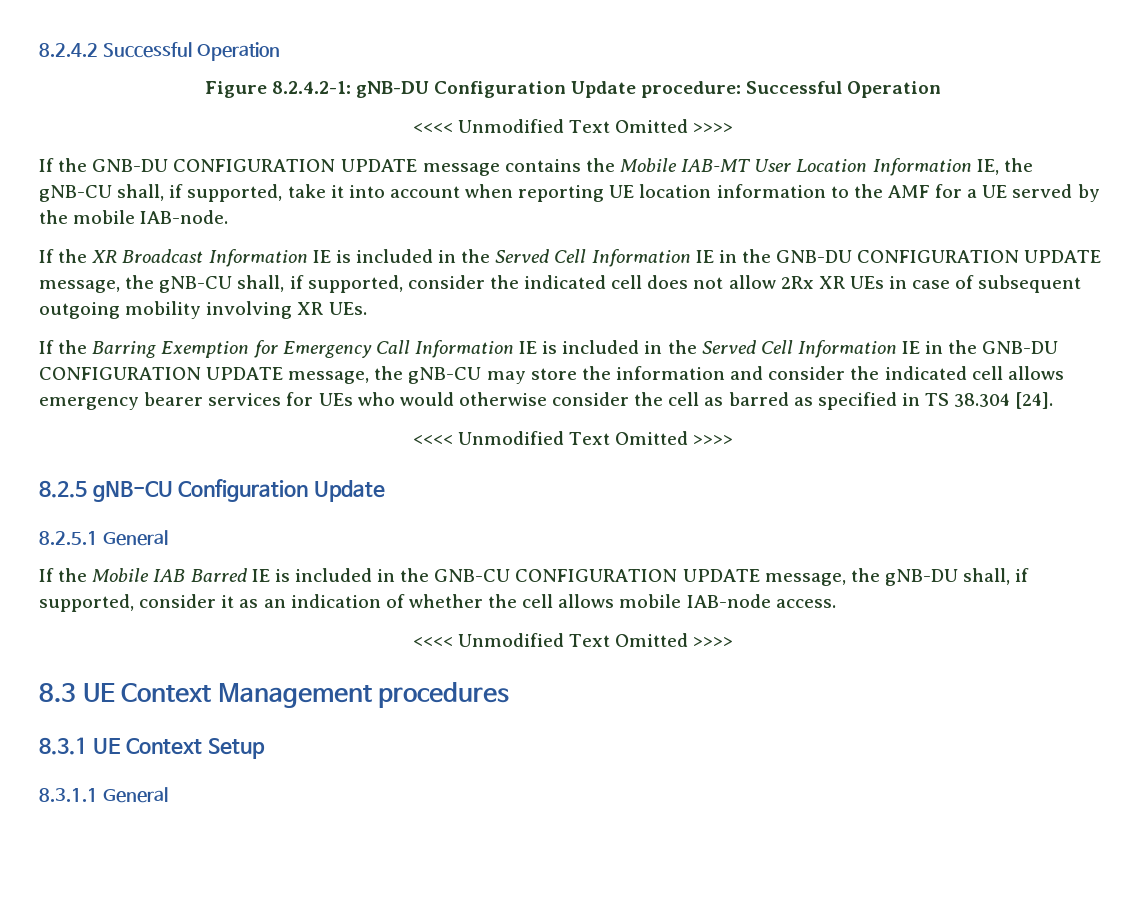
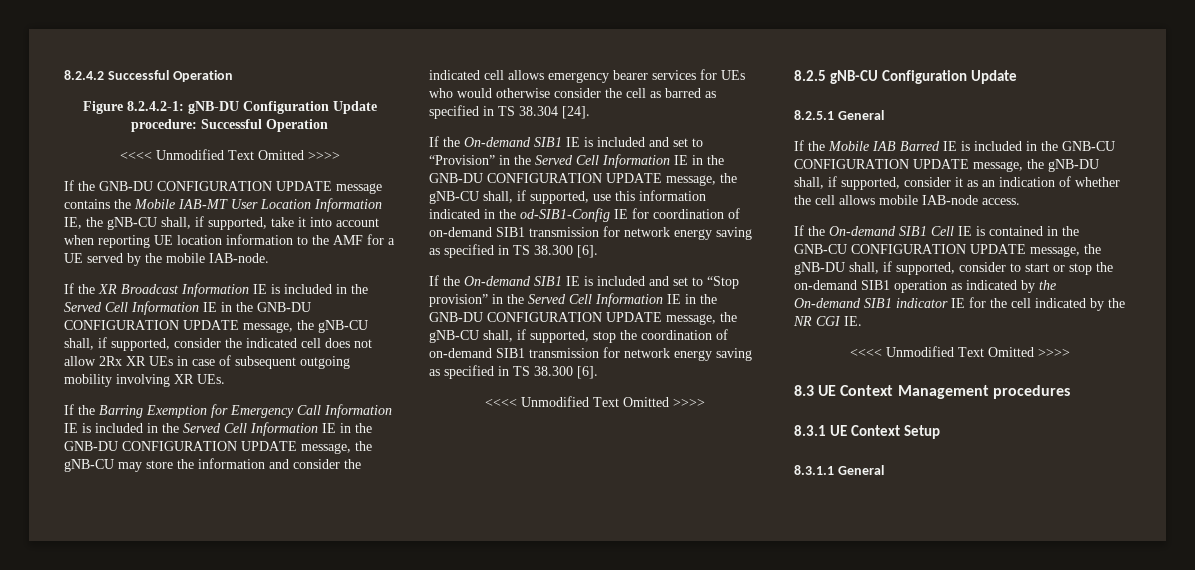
(1054, 400) none -> [429,136,703,147] [429,154,724,168] [429,173,737,186] [429,190,706,204] [429,208,740,222] [429,226,752,240] [429,244,598,258] [429,275,739,289] [429,293,717,307] [429,312,737,325] [429,329,728,343] [429,347,752,361] [429,365,598,379] // If the On-demand SIB1 IE is included and set to “Provision” in the Served Cell Information IE in the GNB-DU CONFIGURATION UPDATE message, the gNB-CU shall, if supported, use this information indicated in the od-SIB1-Config IE for coordination of on-demand SIB1 transmission for network energy saving as specified in TS 38.300 [6]. // If the On-demand SIB1 IE is included and set to “Stop provision” in the Served Cell Information IE in the GNB-DU CONFIGURATION UPDATE message, the gNB-CU shall, if supported, stop the coordination of on-demand SIB1 transmission for network energy saving as specified in TS 38.300 [6].
(836, 603) none -> [794,225,1079,236] [794,244,1101,257] [794,261,1113,275] [794,280,1056,293] [794,297,1125,311] [793,316,862,326] // If the On-demand SIB1 Cell IE is contained in the GNB-CU CONFIGURATION UPDATE message, the gNB-DU shall, if supported, consider to start or stop the on-demand SIB1 operation as indicated by the On-demand SIB1 indicator IE for the cell indicated by the NR CGI IE.

